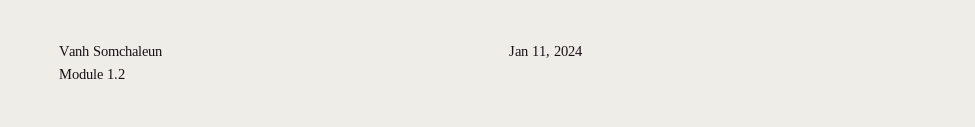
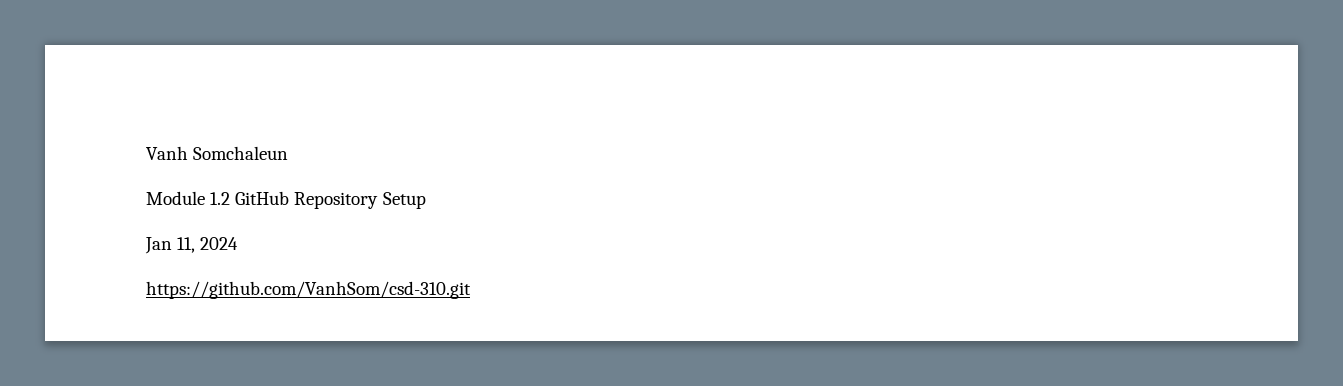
(125, 74) none -> [235,191,426,209] GitHub Repository Setup
(583, 51) none -> [146,281,471,299] // https://github.com/VanhSom/csd-310.git

